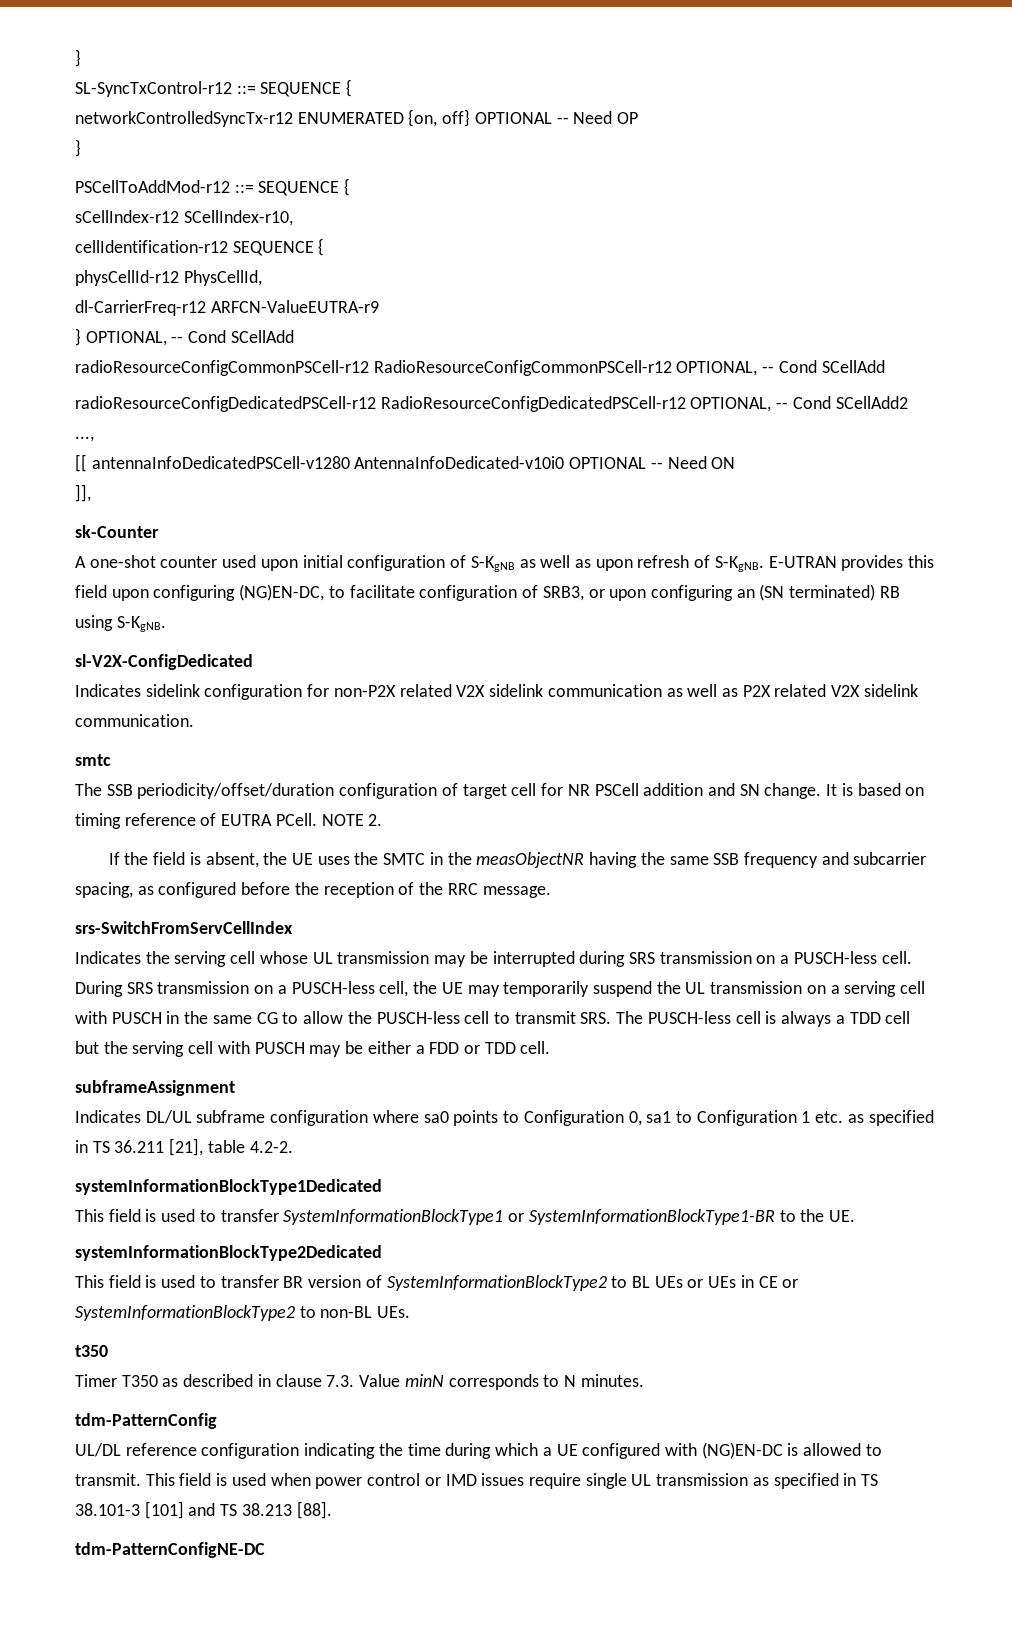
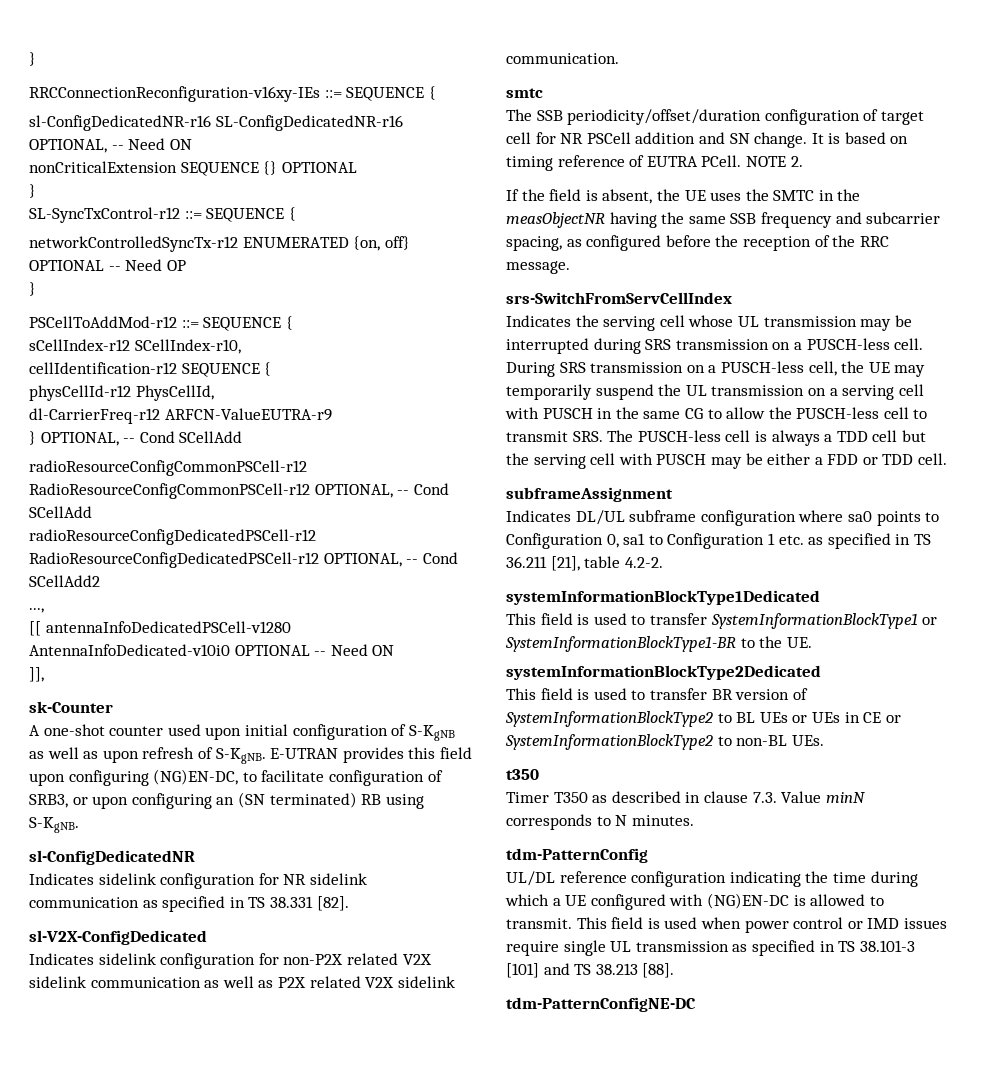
[75,49,81,67] } -> [29,52,36,66] [29,86,436,102] [29,115,403,131] [29,138,192,153] [29,161,357,176] [29,184,36,198] } // RRCConnectionReconfiguration-v16xy-IEs ::= SEQUENCE { // sl-ConfigDedicatedNR-r16 SL-ConfigDedicatedNR-r16 OPTIONAL, -- Need ON // nonCriticalExtension SEQUENCE {} OPTIONAL // }
(166, 624) none -> [29,850,195,865] [29,873,367,889] [29,896,349,912] // sl-ConfigDedicatedNR // Indicates sidelink configuration for NR sidelink communication as specified in TS 38.331 [82].

